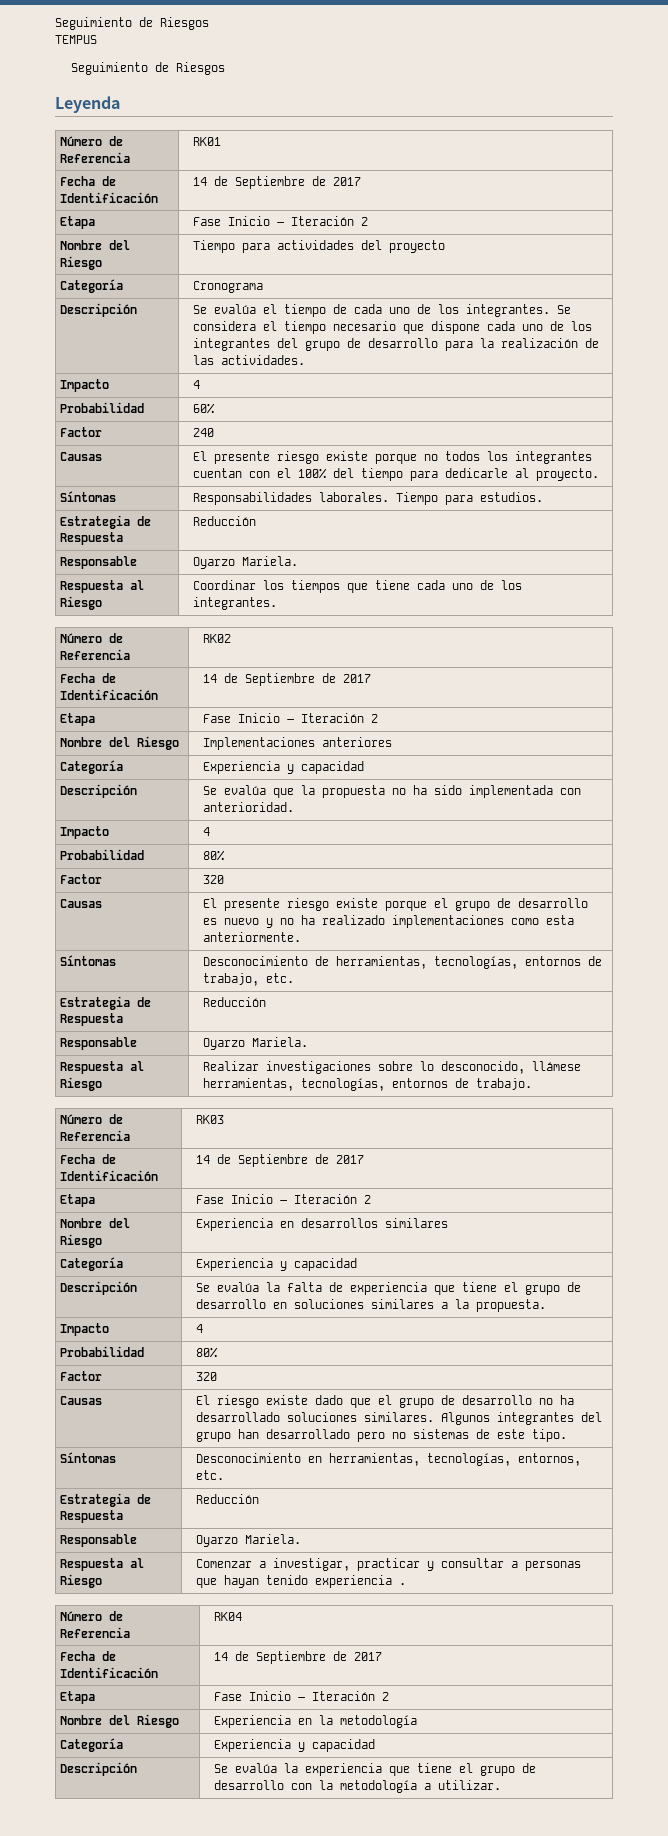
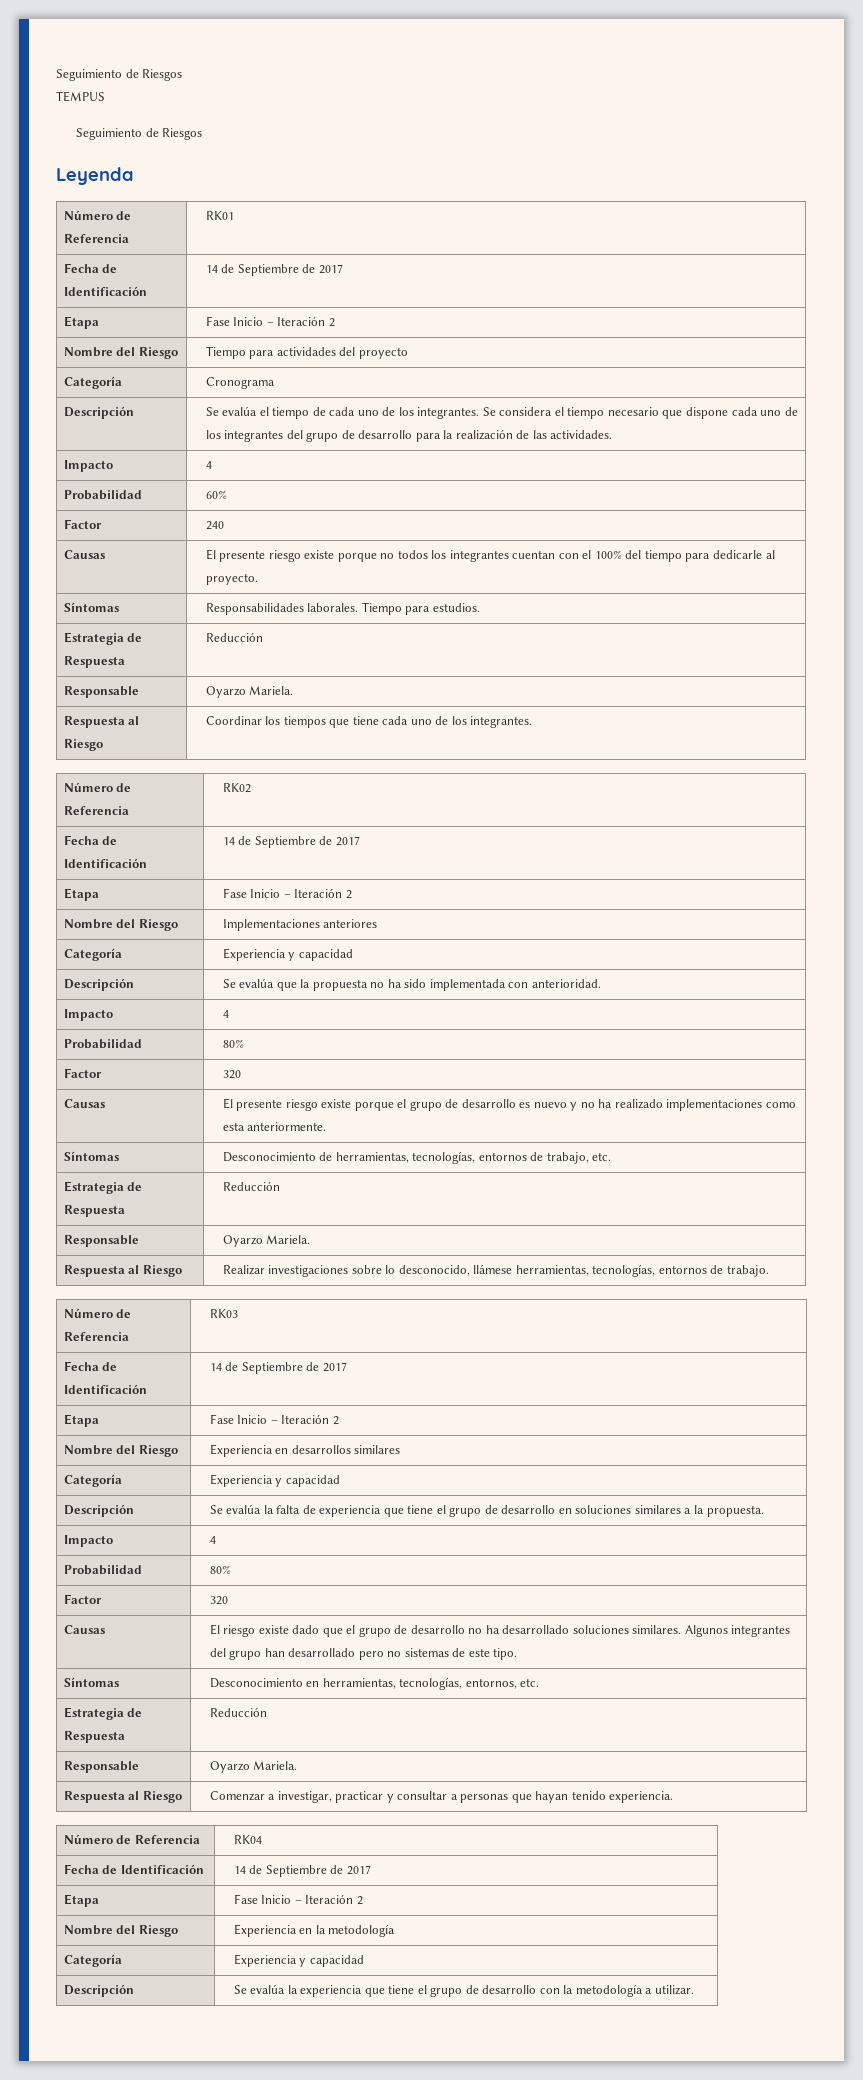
[315,1575,407,1588] experiencia . -> [609,1791,674,1803] experiencia.

